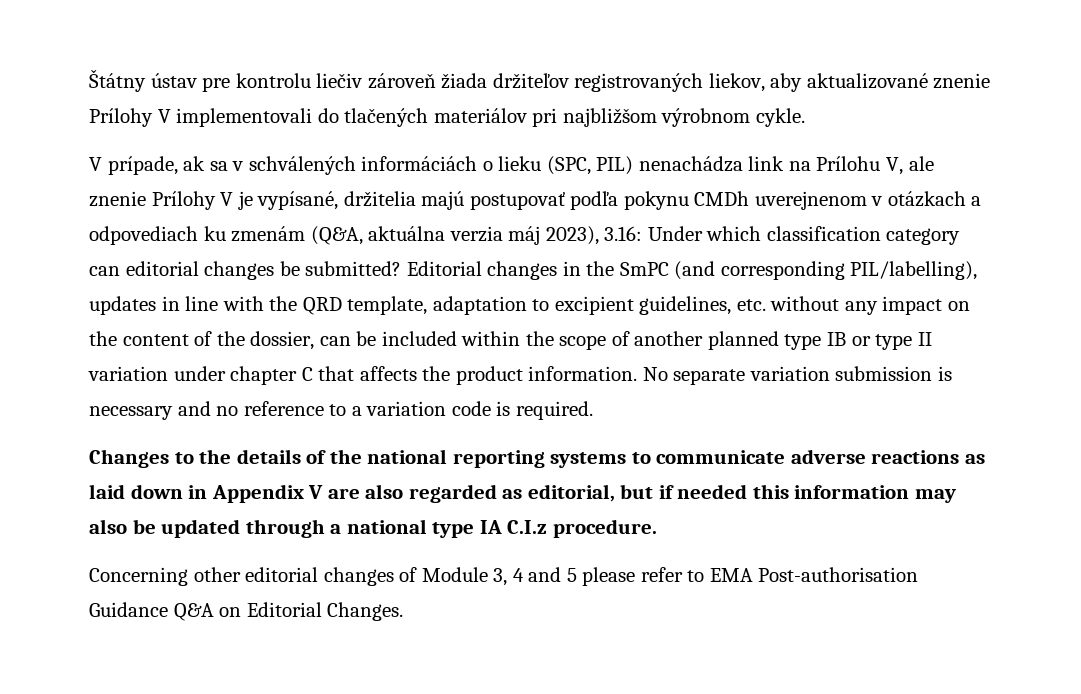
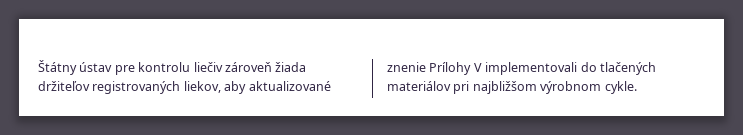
[89,156,934,175] [89,191,982,210] [89,226,961,245] [89,261,978,280] [89,296,971,315] [89,331,932,350] [88,366,952,385] [89,401,593,420] [89,449,985,468] [89,484,957,503] [89,519,657,538] [89,567,919,586] [89,602,404,621] // V prípade, ak sa v schválených informáciách o lieku (SPC, PIL) nenachádza link na Prílohu V, ale znenie Prílohy V je vypísané, držitelia majú postupovať podľa pokynu CMDh uverejnenom v otázkach a odpovediach ku zmenám (Q&A, aktuálna verzia máj 2023), 3.16: Under which classification category can editorial changes be submitted? Editorial changes in the SmPC (and corresponding PIL/labelling), updates in line with the QRD template, adaptation to excipient guidelines, etc. without any impact on the content of the dossier, can be included within the scope of another planned type IB or type II variation under chapter C that affects the product information. No separate variation submission is necessary and no reference to a variation code is required. // Changes to the details of the national reporting systems to communicate adverse reactions as laid down in Appendix V are also regarded as editorial, but if needed this information may also be updated through a national type IA C.I.z procedure. // Concerning other editorial changes of Module 3, 4 and 5 please refer to EMA Post-authorisation Guidance Q&A on Editorial Changes. -> (637, 87) none

